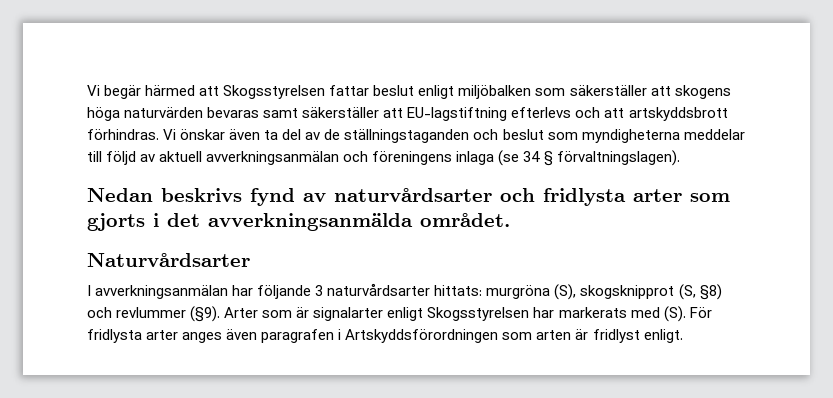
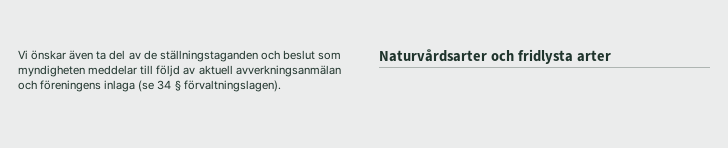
[87,85,731,99] [87,107,728,121] [87,129,177,140] Vi begär härmed att Skogsstyrelsen fattar beslut enligt miljöbalken som säkerställer att skogens höga naturvärden bevaras samt säkerställer att EU-lagstiftning efterlevs och att artskyddsbrott förhindras. Vi -> [18,50,28,59] Vi
[581,129,680,143] myndigheterna -> [18,65,85,77] myndigheten
[87,188,730,206] [87,213,510,231] [87,253,250,267] [87,283,722,300] [87,306,712,322] [87,329,683,343] Nedan beskrivs fynd av naturvårdsarter och fridlysta arter som gjorts i det avverkningsanmälda området. // Naturvårdsarter // I avverkningsanmälan har följande 3 naturvårdsarter hittats: murgröna (S), skogsknipprot (S, §8) och revlummer (§9). Arter som är signalarter enligt Skogsstyrelsen har markerats med (S). För fridlysta arter anges även paragrafen i Artskyddsförordningen som arten är fridlyst enligt. -> [379,49,611,64] Naturvårdsarter och fridlysta arter

